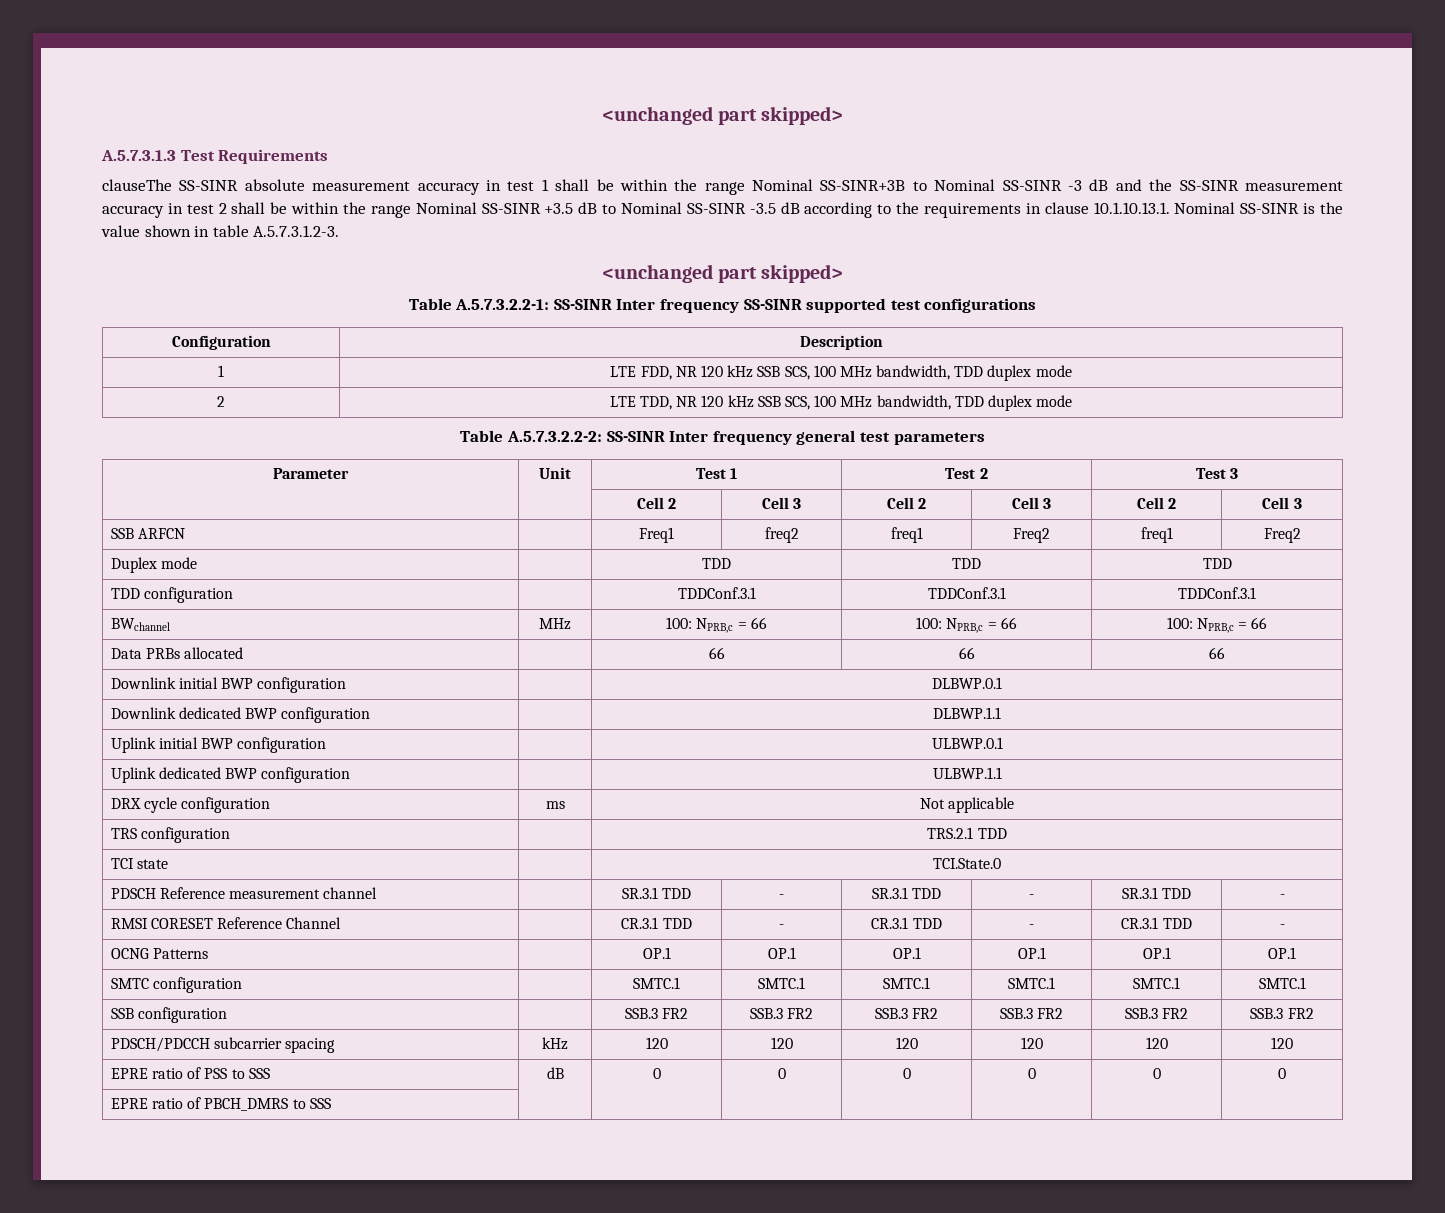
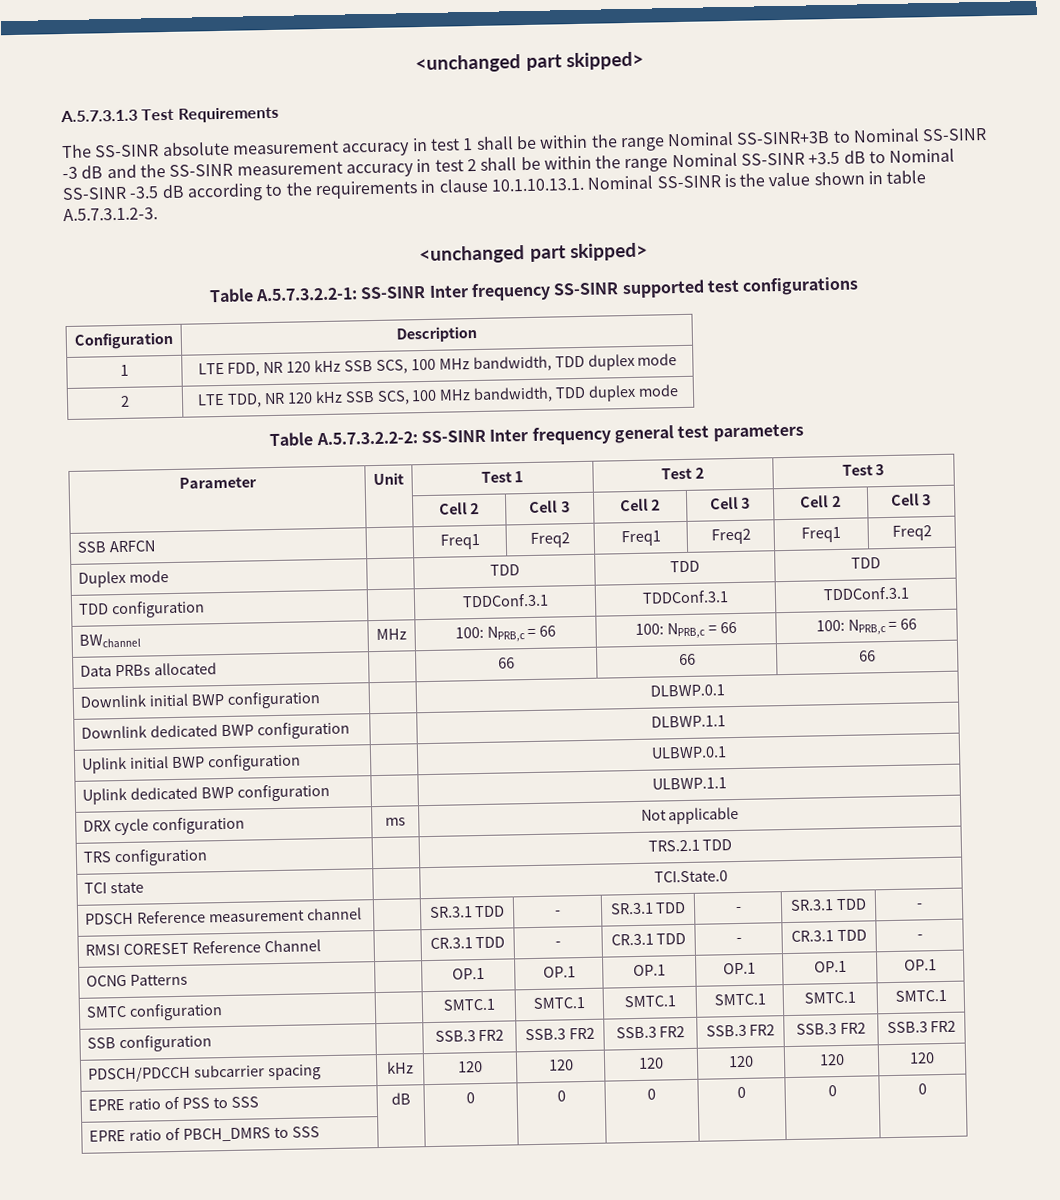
[102,179,172,191] clauseThe -> [62,144,92,159] The
[764,527,799,543] [890,527,923,543] [1013,528,1050,543] [1140,527,1173,543] freq2 | freq1 | Freq2 | freq1 -> [530,532,570,548] [620,530,661,547] [710,528,751,545] [801,526,841,543] Freq2 | Freq1 | Freq2 | Freq1

